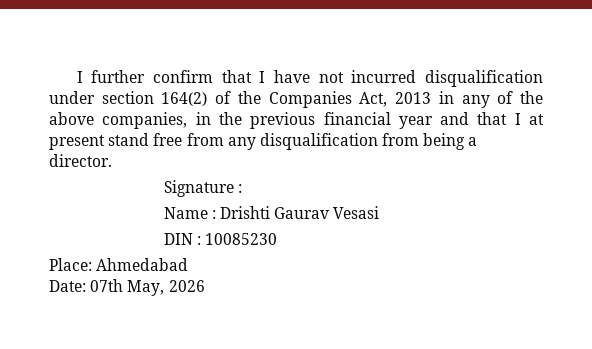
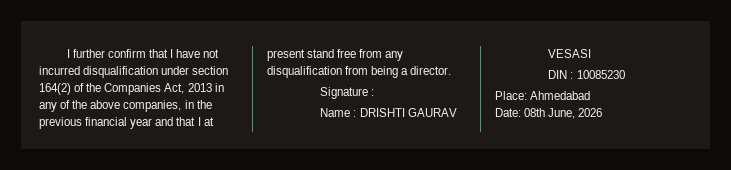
[219,206,380,219] Drishti Gaurav Vesasi -> [359,108,457,117] [548,49,592,58] DRISHTI GAURAV VESASI
[90,279,165,296] 07th May, -> [524,108,576,119] 08th June,

